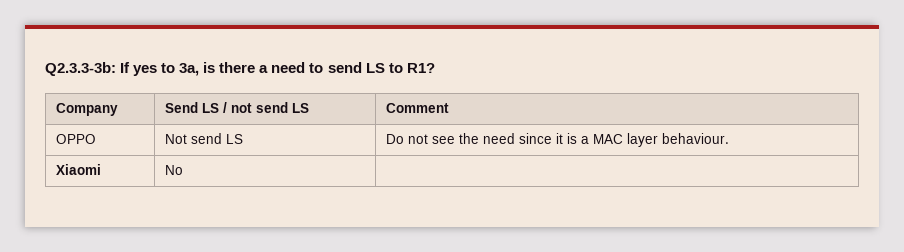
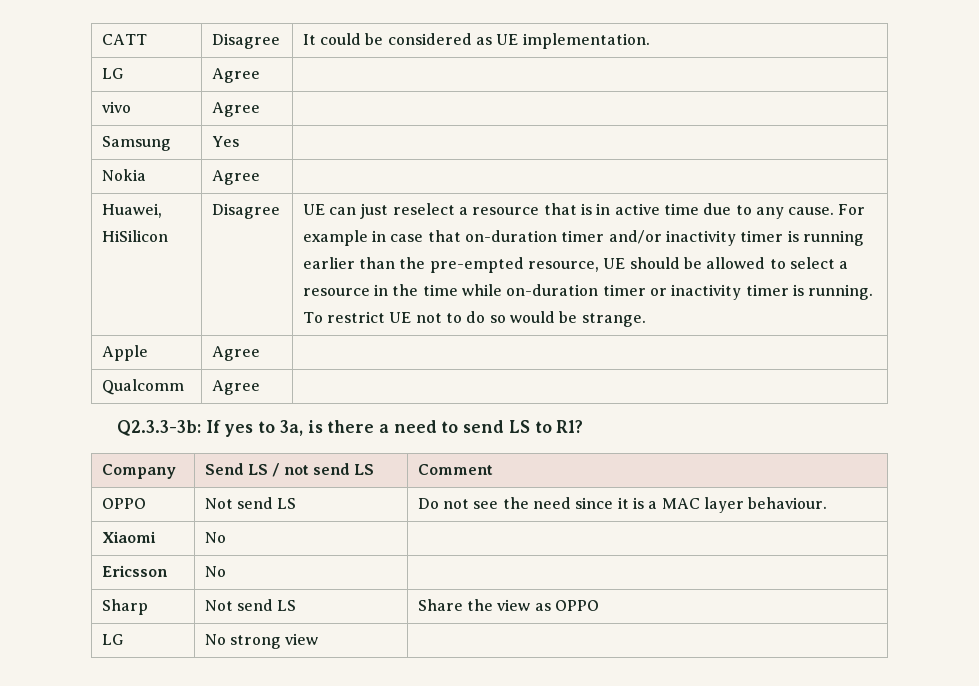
(45, 69) none -> [101,34,147,45] [211,33,280,49] [302,33,650,49] [101,68,124,79] [211,68,260,83] [101,101,131,113] [211,102,260,117] [101,136,171,151] [211,136,239,147] [101,169,146,181] [211,170,260,185] [101,203,162,218] [101,230,168,242] [211,203,280,219] [302,203,866,219] [302,230,864,246] [302,257,849,273] [302,284,874,300] [302,311,646,327] [101,345,148,361] [211,346,260,361] [101,379,184,395] [211,380,260,395] CATT | Disagree | It could be considered as UE implementation. // LG | Agree | // vivo | Agree | // Samsung | Yes | // Nokia | Agree | // Huawei, HiSilicon | Disagree | UE can just reselect a resource that is in active time due to any cause. For example in case that on-duration timer and/or inactivity timer is running earlier than the pre-empted resource, UE should be allowed to select a resource in the time while on-duration timer or inactivity timer is running. To restrict UE not to do so would be strange. // Apple | Agree | // Qualcomm | Agree | //
(184, 170) none -> [101,565,168,577] [204,566,226,577] [101,599,148,615] [204,599,297,611] [417,599,599,611] [101,634,124,645] [204,633,319,649] // Ericsson | No | // Sharp | Not send LS | Share the view as OPPO // LG | No strong view |

